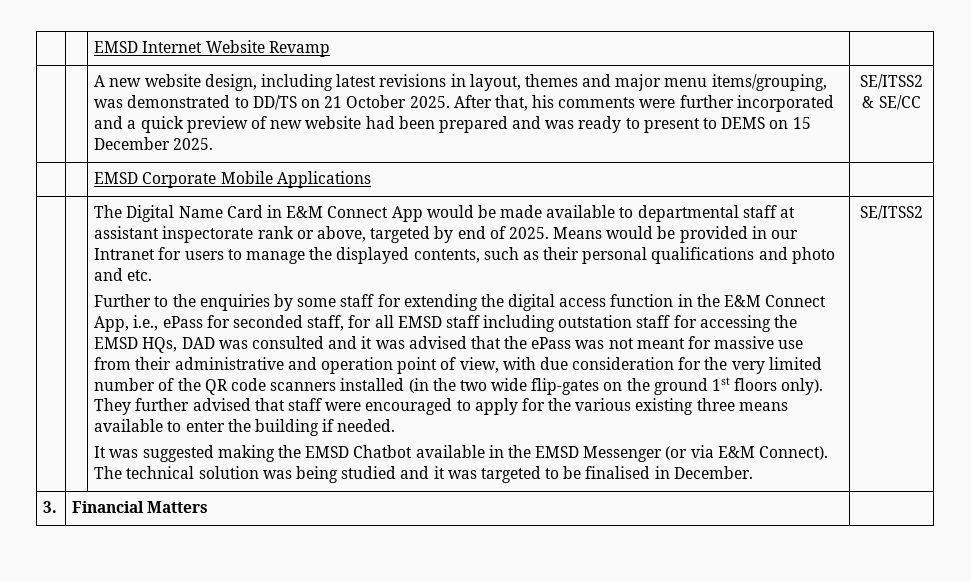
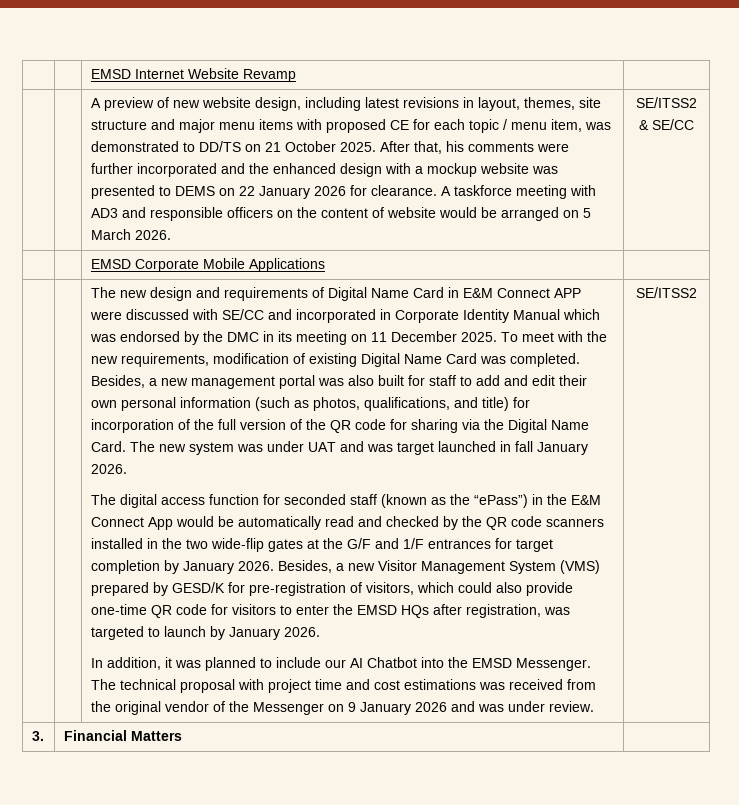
(106, 81) none -> [103,97,169,111] preview of
[524,74,827,91] themes and major menu items/grouping, -> [523,97,601,110] [90,119,582,133] themes, site structure and major menu items with proposed CE for each topic / menu item,
[127,116,811,133] [94,137,214,150] a quick preview of new website had been prepared and was ready to present to DEMS on 15 December 2025. -> [248,163,558,177] [90,185,596,199] [90,207,591,221] [90,229,171,240] the enhanced design with a mockup website was presented to DEMS on 22 January 2026 for clearance. A taskforce meeting with AD3 and responsible officers on the content of website would be arranged on 5 March 2026.
(123, 211) none -> [119,287,324,301] new design and requirements of
[391,205,795,222] [94,226,798,243] [94,247,835,264] [94,268,153,281] [94,294,827,311] [94,315,797,332] [94,336,804,353] [94,357,822,374] [94,378,175,391] App would be made available to departmental staff at assistant inspectorate rank or above, targeted by end of 2025. Means would be provided in our Intranet for users to manage the displayed contents, such as their personal qualifications and photo and etc. // Further to the enquiries by some staff for extending the digital access function in the E&M Connect App, i.e., ePass for seconded staff, for all EMSD staff including outstation staff for accessing the EMSD HQs, DAD was consulted and it was advised that the ePass was not meant for massive use from their administrative and operation point of view, with due consideration for the very limited number of -> [553,288,581,298] [89,309,600,323] [89,331,607,345] [90,353,580,367] [90,375,587,389] [90,397,530,411] [90,419,589,433] [90,441,588,455] [90,464,127,474] [90,494,601,508] [90,516,458,530] APP were discussed with SE/CC and incorporated in Corporate Identity Manual which was endorsed by the DMC in its meeting on 11 December 2025. To meet with the new requirements, modification of existing Digital Name Card was completed. Besides, a new management portal was also built for staff to add and edit their own personal information (such as photos, qualifications, and title) for incorporation of the full version of the QR code for sharing via the Digital Name Card. The new system was under UAT and was target launched in fall January 2026. // The digital access function for seconded staff (known as the “ePass”) in the E&M Connect App would be automatically read and checked by
[408,378,429,393] (in -> [146,538,158,549] in
[491,377,824,395] [94,398,788,415] [94,419,396,436] [94,445,828,462] [94,466,753,483] wide flip-gates on the ground 1st floors only). They further advised that staff were encouraged to apply for the various existing three means available to enter the building if needed. // It was suggested making the EMSD Chatbot available in the EMSD Messenger (or via E&M Connect). The technical solution was being studied and it was targeted to be finalised in December. -> [210,538,553,552] [90,560,600,574] [90,582,573,596] [90,604,570,618] [90,626,320,640] [90,657,591,671] [90,679,596,693] [90,701,594,715] wide-flip gates at the G/F and 1/F entrances for target completion by January 2026. Besides, a new Visitor Management System (VMS) prepared by GESD/K for pre-registration of visitors, which could also provide one-time QR code for visitors to enter the EMSD HQs after registration, was targeted to launch by January 2026. // In addition, it was planned to include our AI Chatbot into the EMSD Messenger. The technical proposal with project time and cost estimations was received from the original vendor of the Messenger on 9 January 2026 and was under review.

